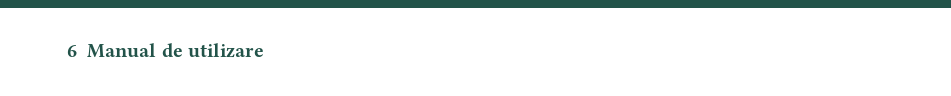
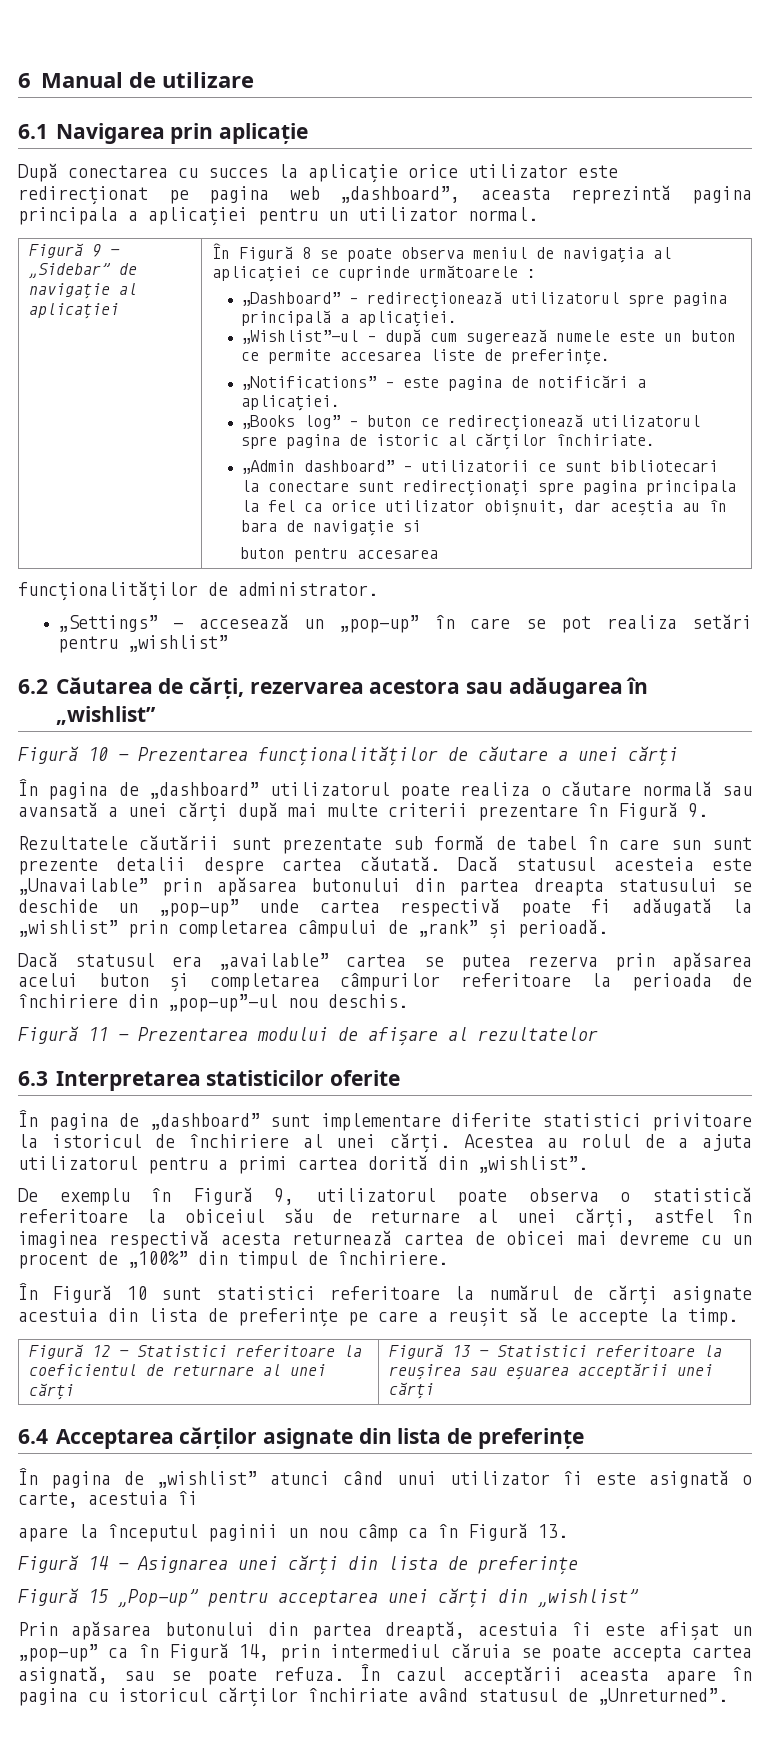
(265, 50) none -> [18,123,308,144] [18,163,618,183] [18,185,752,205] [18,207,538,226] [28,243,120,258] [28,263,137,279] [28,283,137,299] [28,303,119,319] [211,243,671,263] [211,265,536,282] [240,291,727,308] [240,310,457,327] [240,329,736,345] [240,349,610,365] [240,375,646,391] [240,395,340,411] [240,414,700,431] [240,433,655,450] [240,460,718,474] [240,480,736,496] [240,500,727,516] [240,520,421,536] [239,547,438,562] [18,581,378,601] [57,614,752,633] [57,635,228,653] [18,677,649,699] [55,706,156,725] [18,746,678,766] [18,779,752,800] [18,802,708,822] [18,835,752,854] [18,856,752,875] [18,877,752,896] [18,898,753,917] [18,919,608,939] [18,952,752,971] [18,973,752,992] [18,994,408,1012] [18,1026,598,1046] [18,1070,400,1091] [18,1110,752,1131] [18,1133,752,1153] [18,1155,588,1174] [18,1187,752,1206] [18,1208,752,1228] [18,1230,752,1249] [18,1251,448,1269] [18,1283,752,1305] [18,1307,738,1327] [28,1344,362,1359] [28,1364,326,1376] [28,1383,74,1400] [388,1344,722,1359] [388,1363,713,1380] [388,1382,434,1399] [18,1427,584,1449] [18,1468,752,1489] [18,1491,198,1508] [18,1523,568,1542] [18,1555,578,1575] [18,1588,639,1608] [18,1621,752,1641] [18,1643,753,1662] [18,1664,752,1685] [18,1687,728,1707] // 6.1 Navigarea prin aplicație // După conectarea cu succes la aplicație orice utilizator este redirecționat pe pagina web „dashboard”, aceasta reprezintă pagina principala a aplicației pentru un utilizator normal. // Figură 9 – „Sidebar” de navigație al aplicației | În Figură 8 se poate observa meniul de navigația al aplicației ce cuprinde următoarele : // „Dashboard” – redirecționează utilizatorul spre pagina principală a aplicației. // „Wishlist”-ul – după cum sugerează numele este un buton ce permite accesarea liste de preferințe. // „Notifications” – este pagina de notificări a aplicației. // „Books log” – buton ce redirecționează utilizatorul spre pagina de istoric al cărților închiriate. // „Admin dashboard” – utilizatorii ce sunt bibliotecari la conectare sunt redirecționați spre pagina principala la fel ca orice utilizator obișnuit, dar aceștia au în bara de navigație si // buton pentru accesarea // funcționalităților de administrator. // „Settings” - accesează un „pop-up” în care se pot realiza setări pentru „wishlist” // 6.2 Căutarea de cărți, rezervarea acestora sau adăugarea în „wishlist” // Figură 10 – Prezentarea funcționalităților de căutare a unei cărți // În pagina de „dashboard” utilizatorul poate realiza o căutare normală sau avansată a unei cărți după mai multe criterii prezentare în Figură 9. // Rezultatele căutării sunt prezentate sub formă de tabel în care sun sunt prezente detalii despre cartea căutată. Dacă statusul acesteia este „Unavailable” prin apăsarea butonului din partea dreapta statusului se deschide un „pop-up” unde cartea respectivă poate fi adăugată la „wishlist” prin completarea câmpului de „rank” și perioadă. // Dacă statusul era „available” cartea se putea rezerva prin apăsarea acelui buton și completarea câmpurilor referitoare la perioada de închiriere din „pop-up”-ul nou deschis. // Figură 11 – Prezentarea modului de afișare al rezultatelor // 6.3 Interpretarea statisticilor oferite // În pagina de „dashboard” sunt implementare diferite statistici privitoare la istoricul de închiriere al unei cărți. Acestea au rolul de a ajuta utilizatorul pentru a primi cartea dorită din „wishlist”. // De exemplu în Figură 9, utilizatorul poate observa o statistică referitoare la obiceiul său de returnare al unei cărți, astfel în imaginea respectivă acesta returnează cartea de obicei mai devreme cu un procent de „100%” din timpul de închiriere. // În Figură 10 sunt statistici referitoare la numărul de cărți asignate acestuia din lista de preferințe pe care a reușit să le accepte la timp. // Figură 12 – Statistici referitoare la coeficientul de returnare al unei cărți | Figură 13 – Statistici referitoare la reușirea sau eșuarea acceptării unei cărți // 6.4 Acceptarea cărților asignate din lista de preferințe // În pagina de „wishlist” atunci când unui utilizator îi este asignată o carte, acestuia îi // apare la începutul paginii un nou câmp ca în Figură 13. // Figură 14 – Asignarea unei cărți din lista de preferințe // Figură 15 „Pop-up” pentru acceptarea unei cărți din „wishlist” // Prin apăsarea butonului din partea dreaptă, acestuia îi este afișat un „pop-up” ca în Figură 14, prin intermediul căruia se poate accepta cartea asignată, sau se poate refuza. În cazul acceptării aceasta apare în pagina cu istoricul cărților închiriate având statusul de „Unreturned”.

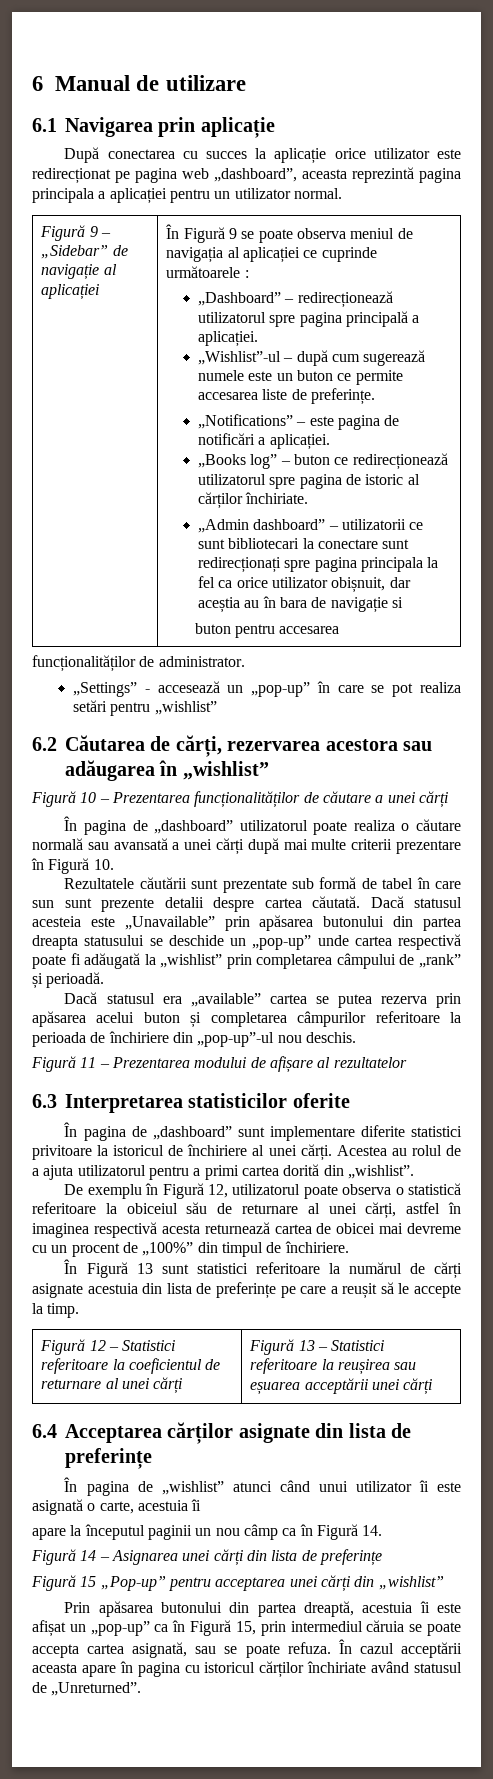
[301,247,311,259] 8 -> [229,228,238,239] 9
[688,803,708,818] 9. -> [93,859,114,870] 10.
[274,1188,295,1205] 9, -> [208,1184,229,1198] 12,
[126,1286,147,1300] 10 -> [136,1263,153,1274] 13
[538,1524,568,1538] 13. -> [362,1525,383,1536] 14.
[239,1644,270,1661] 14, -> [235,1621,256,1635] 15,

